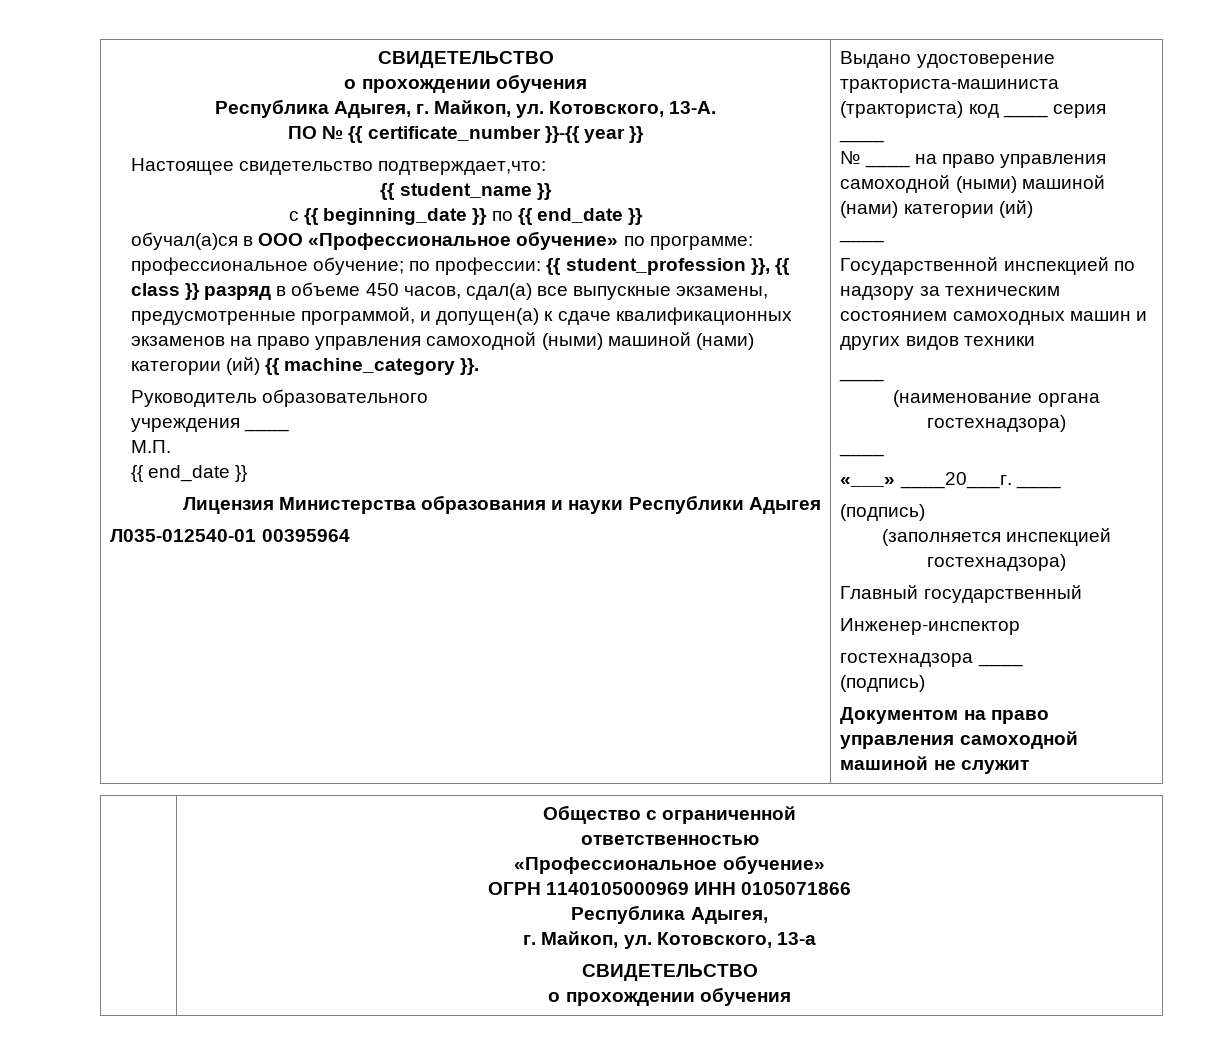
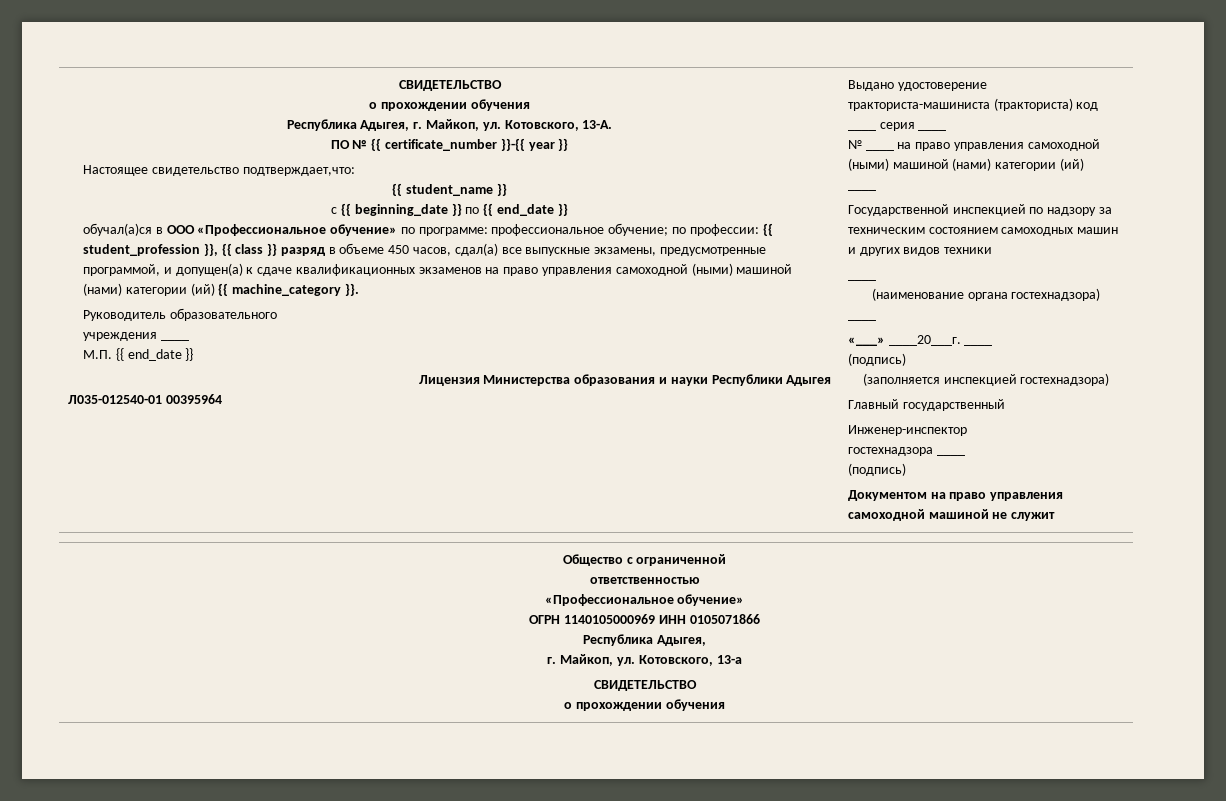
(171, 446) // -> (112, 354) none

